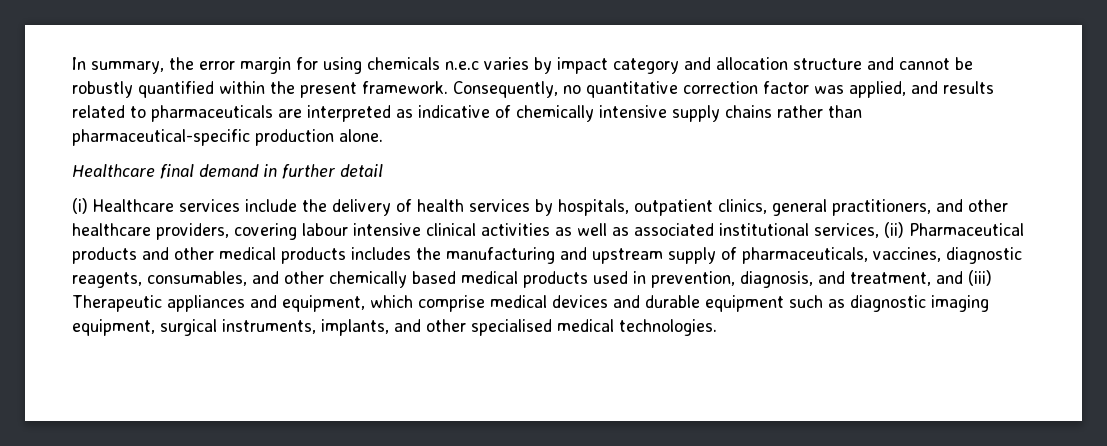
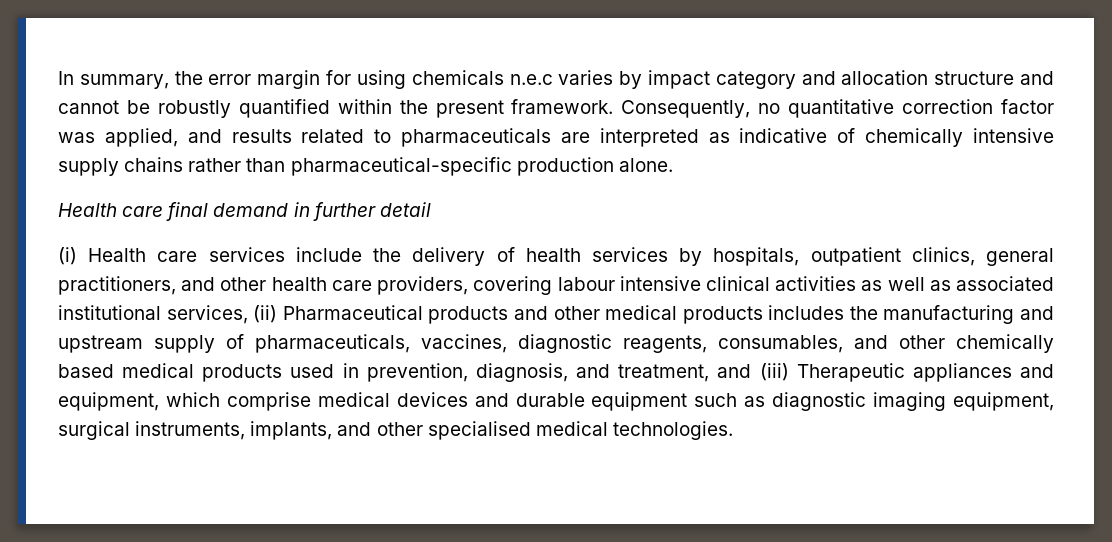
[72,164,155,177] Healthcare -> [58,203,164,217] Health care
[93,199,174,212] Healthcare -> [88,248,198,262] Health care
[72,223,151,236] healthcare -> [271,277,372,291] health care

